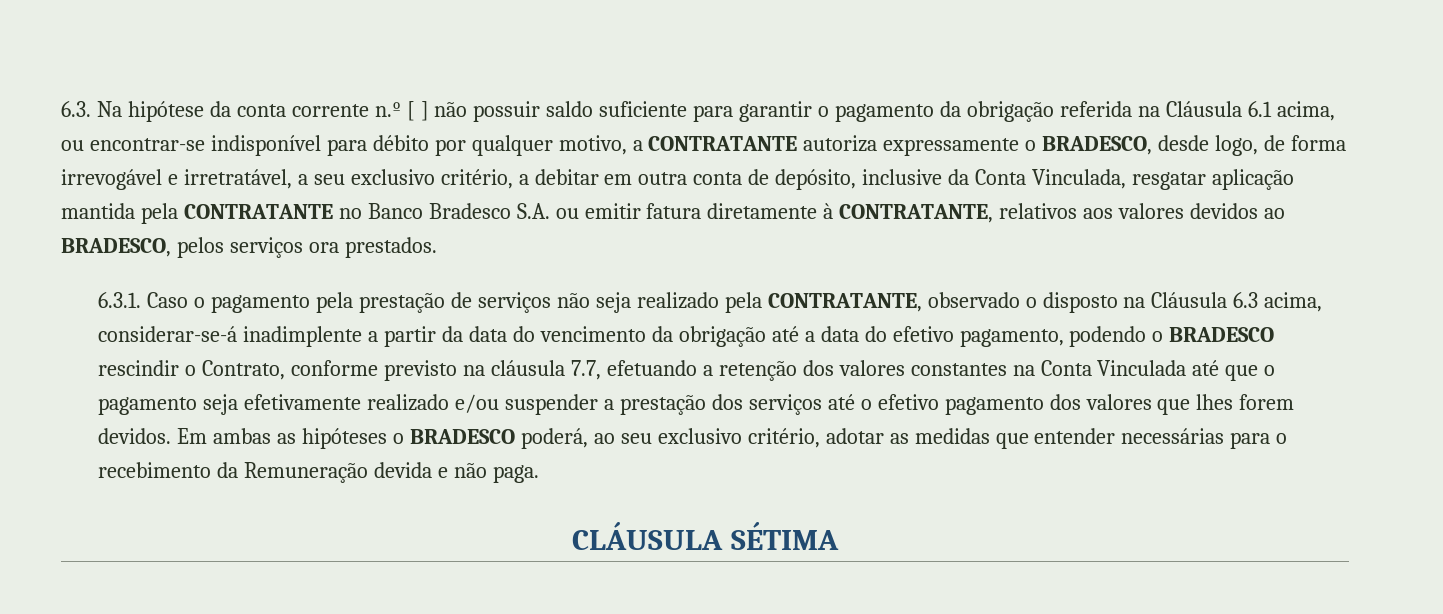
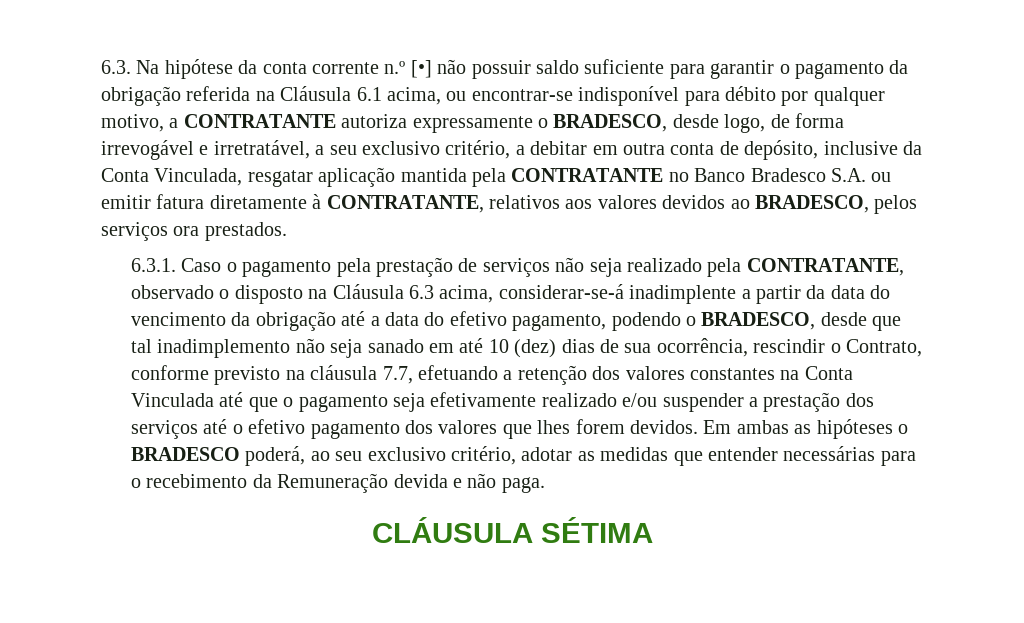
[406,101,429,121] [ ] -> [410,60,432,78] [•]
[1169,327,1275,342] BRADESCO -> [701,312,902,331] [131,338,748,358] BRADESCO, desde que tal inadimplemento não seja sanado em até 10 (dez) dias de sua ocorrência,

